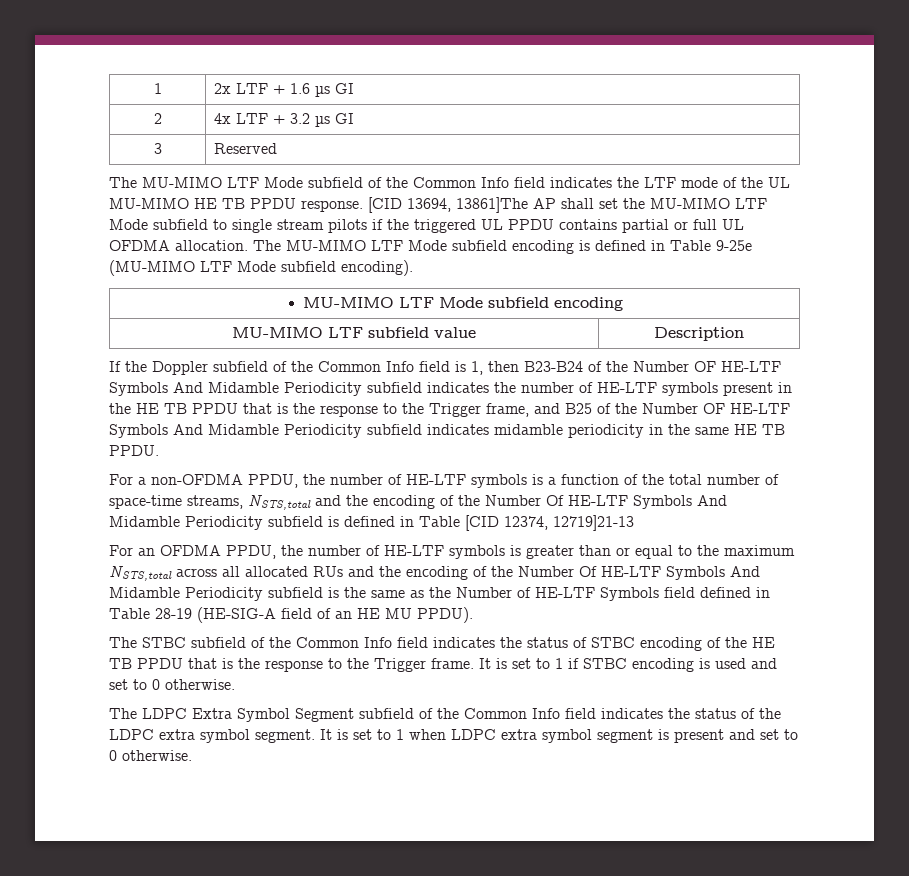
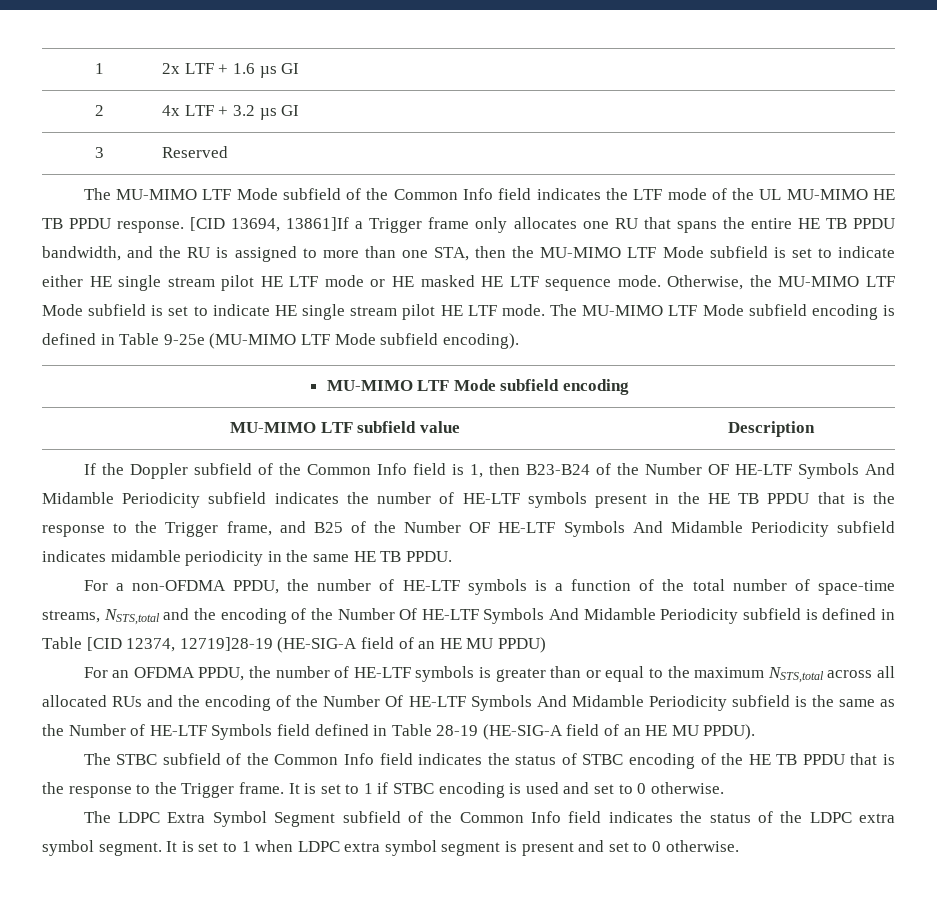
[456,197,767,213] [109,219,744,233] [109,240,248,251] 13861]The AP shall set the MU-MIMO LTF Mode subfield to single stream pilots if the triggered UL PPDU contains partial or full UL OFDMA allocation. -> [286,217,896,233] [42,246,896,262] [42,275,895,291] [42,304,545,320] 13861]If a Trigger frame only allocates one RU that spans the entire HE TB PPDU bandwidth, and the RU is assigned to more than one STA, then the MU-MIMO LTF Mode subfield is set to indicate either HE single stream pilot HE LTF mode or HE masked HE LTF sequence mode. Otherwise, the MU-MIMO LTF Mode subfield is set to indicate HE single stream pilot HE LTF mode.
[553,515,634,531] 12719]21-13 -> [179,637,546,653] 12719]28-19 (HE-SIG-A field of an HE MU PPDU)

